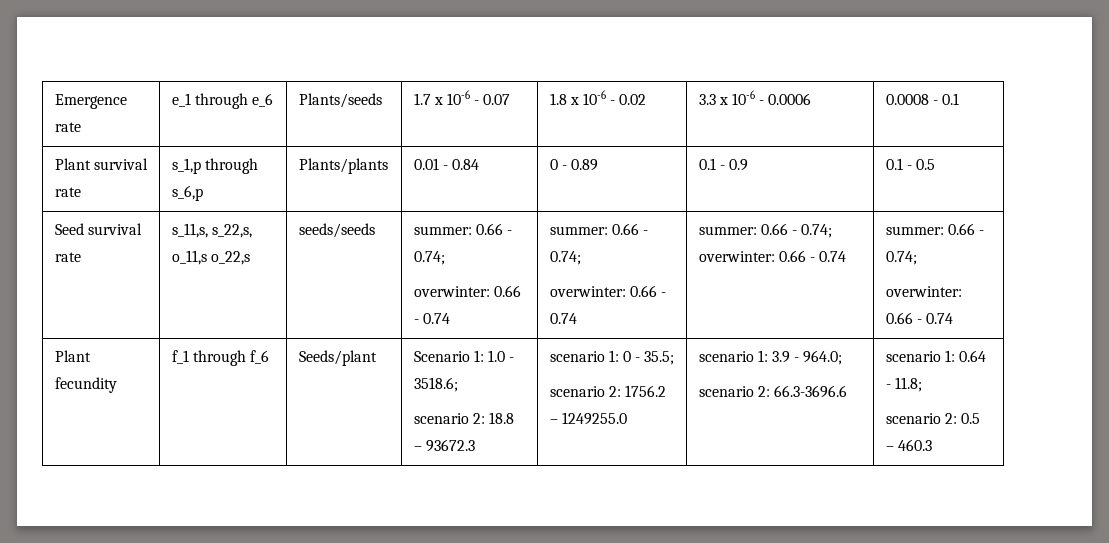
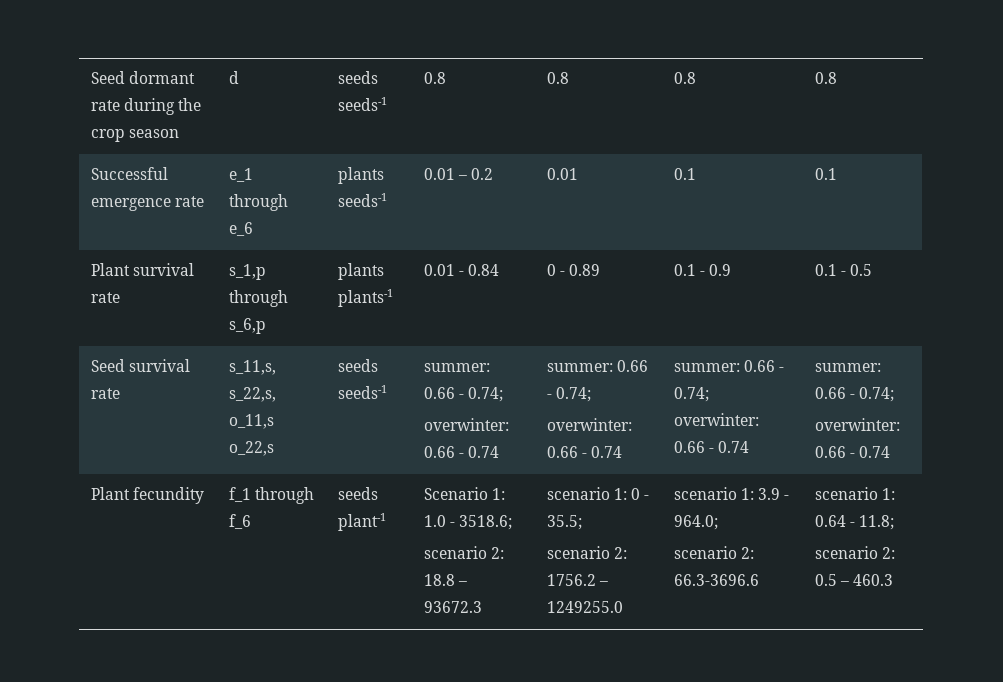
[54,94,127,109] [54,122,81,132] [171,93,273,109] [298,93,382,108] [413,90,511,105] [549,90,647,105] [698,90,812,105] [885,94,938,105] Emergence rate | e_1 through e_6 | Plants/seeds | 1.7 x 10-6 - 0.07 | 1.8 x 10-6 - 0.02 | 3.3 x 10-6 - 0.0006 | 0.0008 - -> [90,71,196,84] [90,98,202,115] [90,129,180,142] [228,71,239,84] [337,71,378,84] [337,97,387,111] [423,72,446,84] [546,72,569,84] [673,72,696,84] [814,72,837,84] [90,167,168,180] [90,196,205,211] [228,168,253,182] [228,194,288,211] [228,222,253,236] [337,167,384,184] [337,193,387,207] [423,168,494,180] [546,168,578,180] [673,168,696,180] Seed dormant rate during the crop season | d | seeds seeds-1 | 0.8 | 0.8 | 0.8 | 0.8 // Successful emergence rate | e_1 through e_6 | plants seeds-1 | 0.01 – 0.2 | 0.01 | 0.1 |
[298,158,388,174] Plants/plants -> [337,263,384,280] [337,289,393,307] plants plants-1
[298,223,375,238] seeds/seeds -> [337,359,378,372] [337,385,387,399] seeds seeds-1
[298,350,377,366] Seeds/plant -> [337,487,378,500] [337,513,386,531] seeds plant-1

